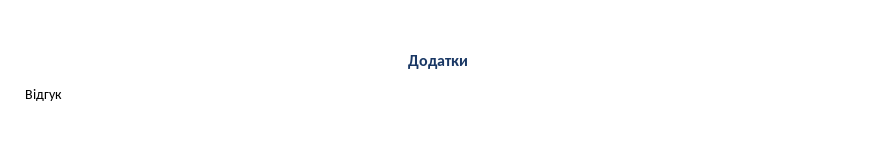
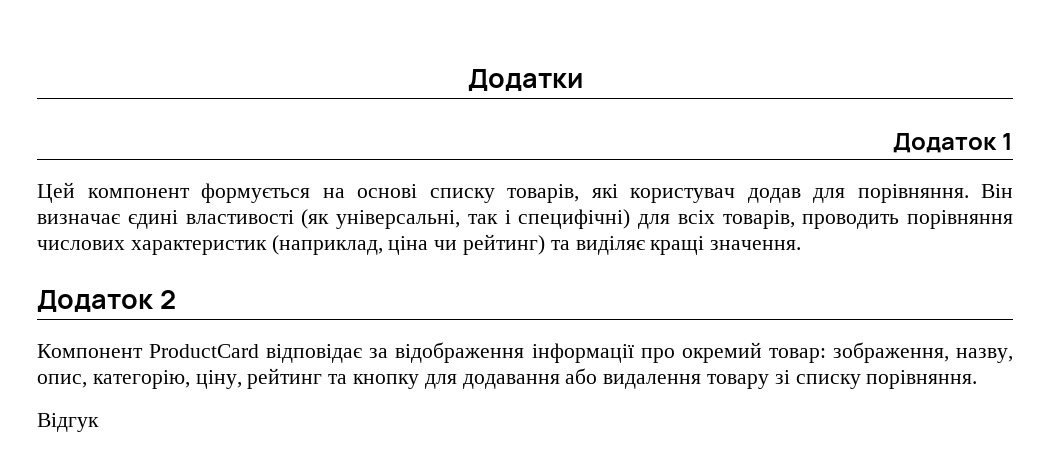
(468, 62) none -> [892,133,1013,153] [37,182,1013,203] [37,209,1013,229] [37,234,802,255] [37,290,177,312] [37,342,1014,363] [37,368,978,389] // Додаток 1 // Цей компонент формується на основі списку товарів, які користувач додав для порівняння. Він визначає єдині властивості (як універсальні, так і специфічні) для всіх товарів, проводить порівняння числових характеристик (наприклад, ціна чи рейтинг) та виділяє кращі значення. // Додаток 2 // Компонент ProductCard відповідає за відображення інформації про окремий товар: зображення, назву, опис, категорію, ціну, рейтинг та кнопку для додавання або видалення товару зі списку порівняння.

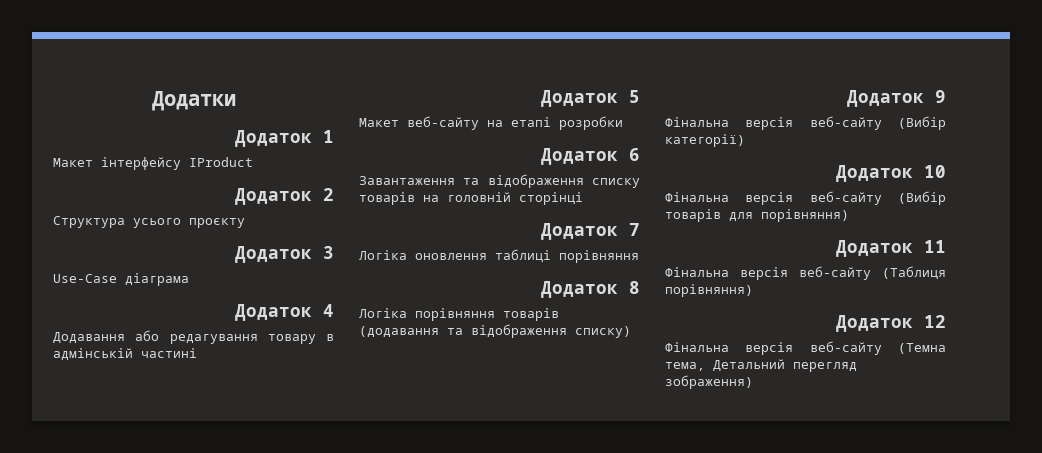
[37,182,1013,203] [37,209,1013,229] [37,234,802,255] [37,290,177,312] [37,342,1014,363] [37,368,978,389] [37,413,99,432] Цей компонент формується на основі списку товарів, які користувач додав для порівняння. Він визначає єдині властивості (як універсальні, так і специфічні) для всіх товарів, проводить порівняння числових характеристик (наприклад, ціна чи рейтинг) та виділяє кращі значення. // Додаток 2 // Компонент ProductCard відповідає за відображення інформації про окремий товар: зображення, назву, опис, категорію, ціну, рейтинг та кнопку для додавання або видалення товару зі списку порівняння. // Відгук -> [53,157,253,170] [235,188,334,205] [53,216,245,228] [235,246,334,263] [53,273,189,286] [235,304,334,321] [53,330,334,344] [53,348,197,361] [541,90,640,107] [359,116,623,130] [541,148,640,165] [359,174,640,188] [359,192,583,205] [541,223,640,240] [359,249,639,263] [541,281,640,298] [359,308,559,321] [359,324,631,338] [847,90,946,107] [665,116,946,130] [665,134,745,147] [836,165,946,182] [665,191,946,205] [665,209,849,222] [836,240,946,257] [665,266,946,280] [665,284,753,297] [836,315,946,332] [665,341,946,355] [665,359,857,372] [665,375,753,389] Макет інтерфейсу IProduct // Додаток 2 // Структура усього проєкту // Додаток 3 // Use-Case діаграма // Додаток 4 // Додавання або редагування товару в адмінській частині // Додаток 5 // Макет веб-сайту на етапі розробки // Додаток 6 // Завантаження та відображення списку товарів на головній сторінці // Додаток 7 // Логіка оновлення таблиці порівняння // Додаток 8 // Логіка порівняння товарів (додавання та відображення списку) // Додаток 9 // Фінальна версія веб-сайту (Вибір категорії) // Додаток 10 // Фінальна версія веб-сайту (Вибір товарів для порівняння) // Додаток 11 // Фінальна версія веб-сайту (Таблиця порівняння) // Додаток 12 // Фінальна версія веб-сайту (Темна тема, Детальний перегляд зображення)

